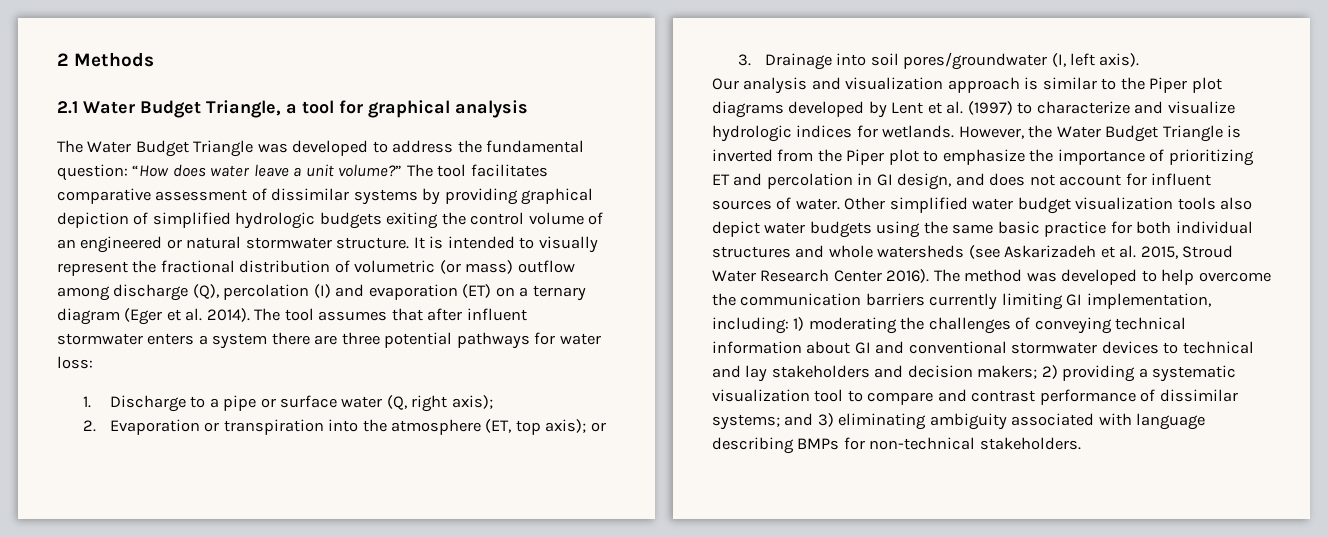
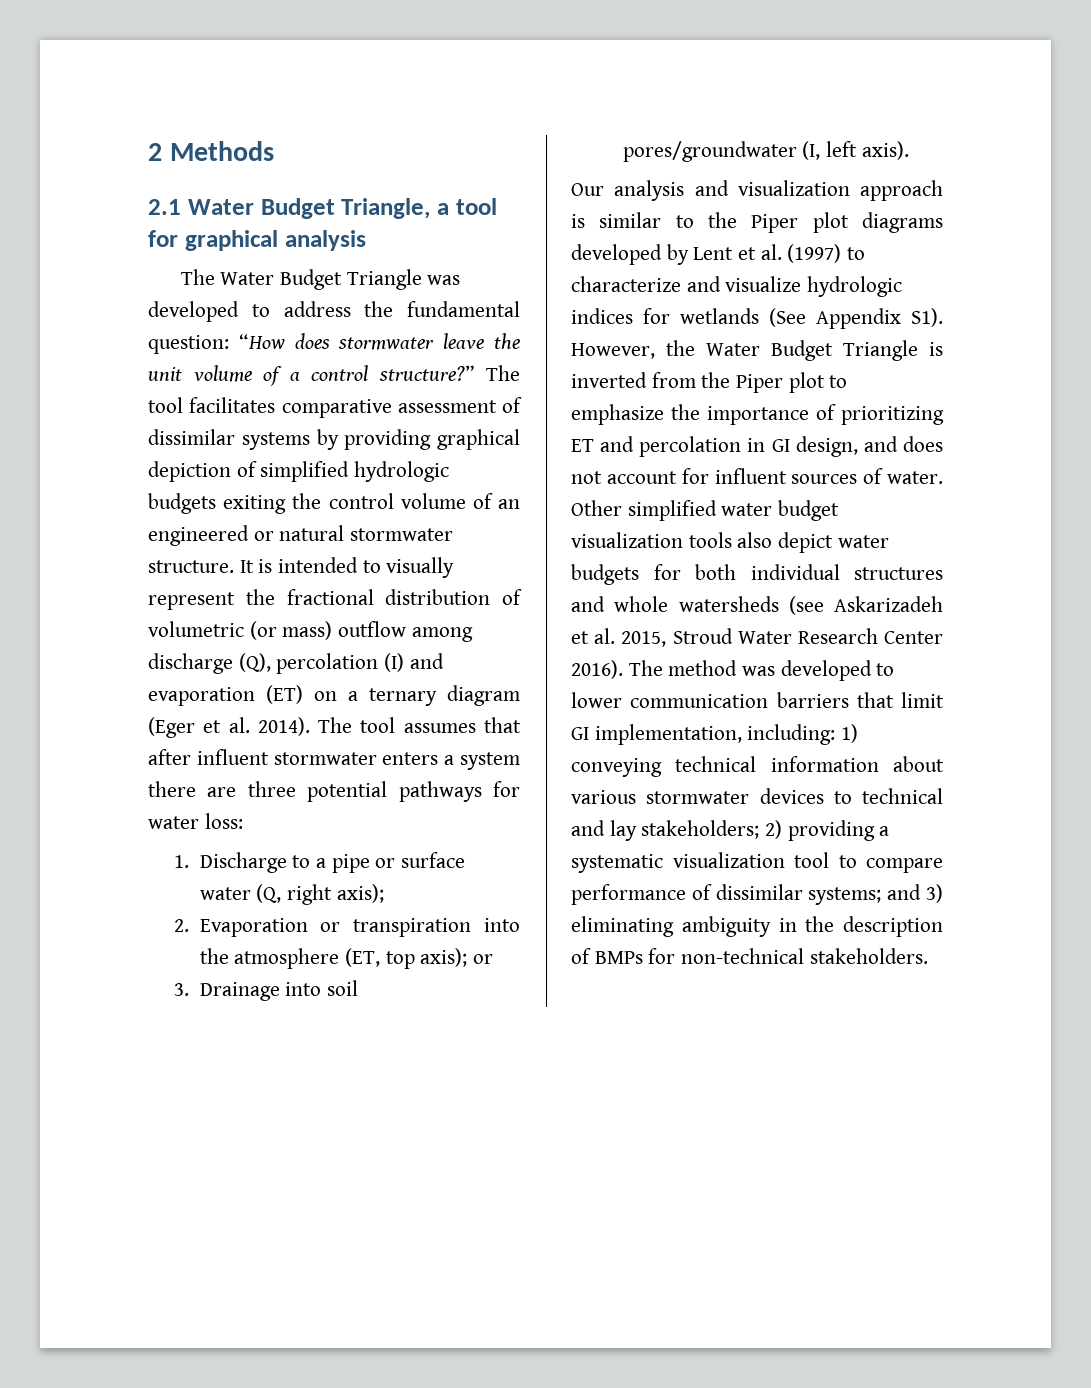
[210,164,403,177] water leave a unit volume?” -> [338,333,520,350] [148,365,475,386] stormwater leave the unit volume of a control structure?”
[882,125,955,138] wetlands. -> [680,308,943,329] wetlands (See Appendix S1).
[876,221,1107,238] using the same basic practice -> (639, 574) none
[1161,269,1271,285] [712,293,1211,310] [712,317,1031,334] help overcome the communication barriers currently limiting GI implementation, including: 1) moderating the challenges of -> [571,692,944,708] [571,724,859,745] lower communication barriers that limit GI implementation, including: 1)
[854,341,1007,354] GI and conventional -> [571,790,636,804] various
[771,365,1038,379] stakeholders and decision makers; -> [641,820,760,839] stakeholders;
[937,389,1036,402] and contrast -> (943, 865) none
[1011,413,1206,430] [712,437,794,454] associated with language describing -> [778,916,943,937] [571,948,591,964] in the description of

